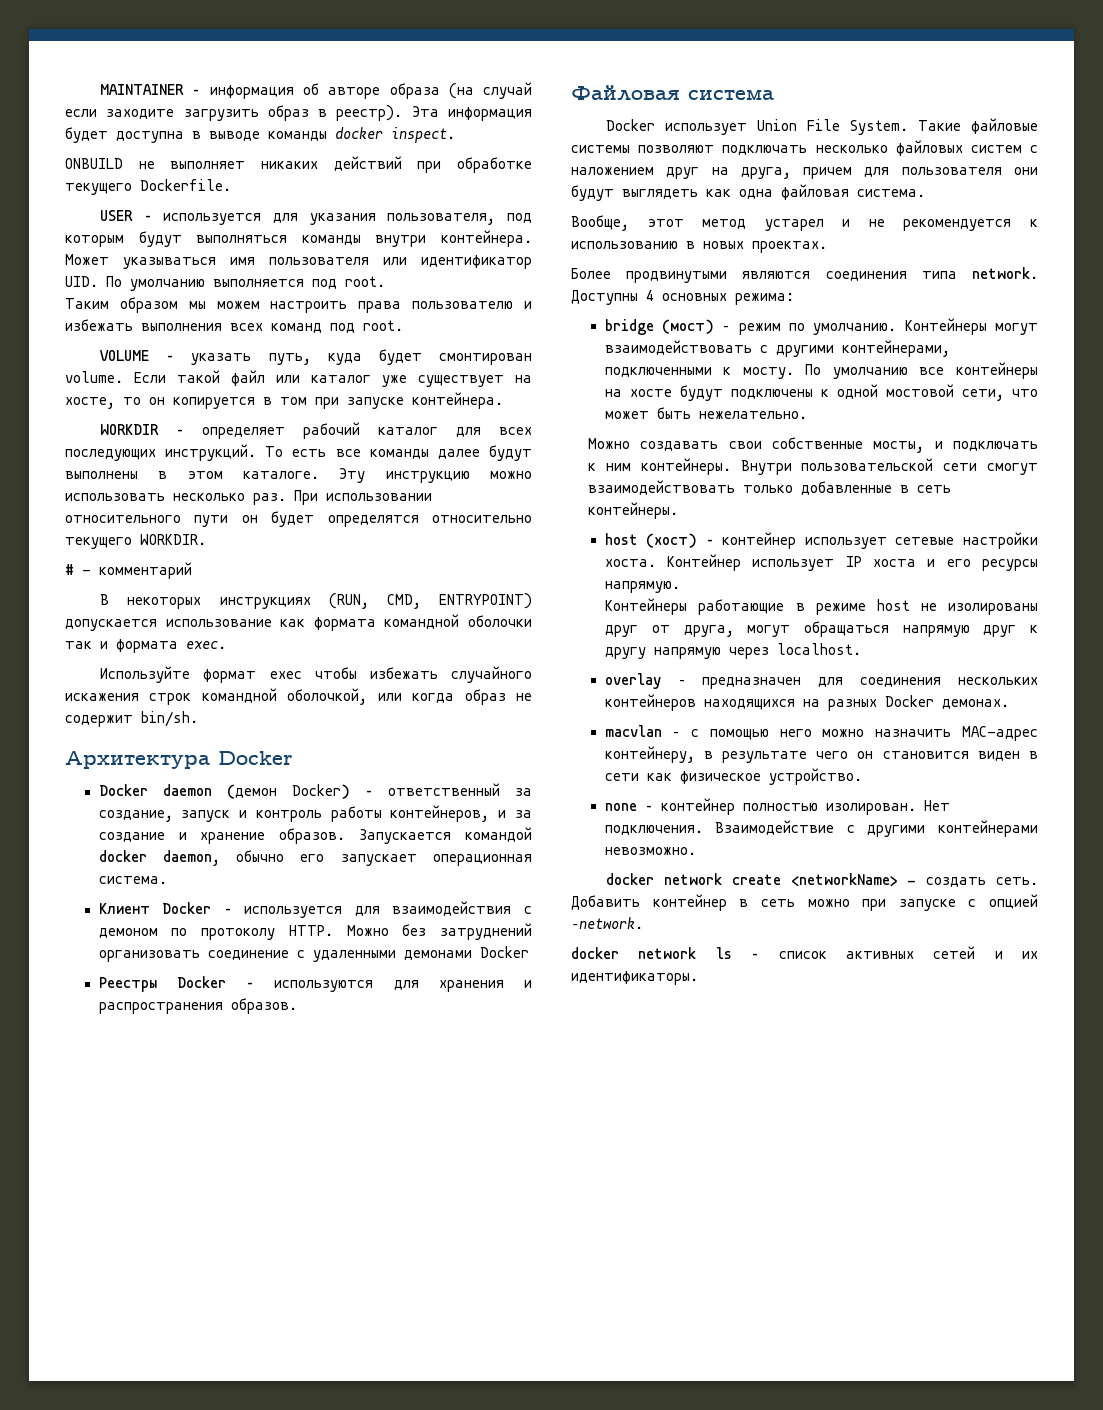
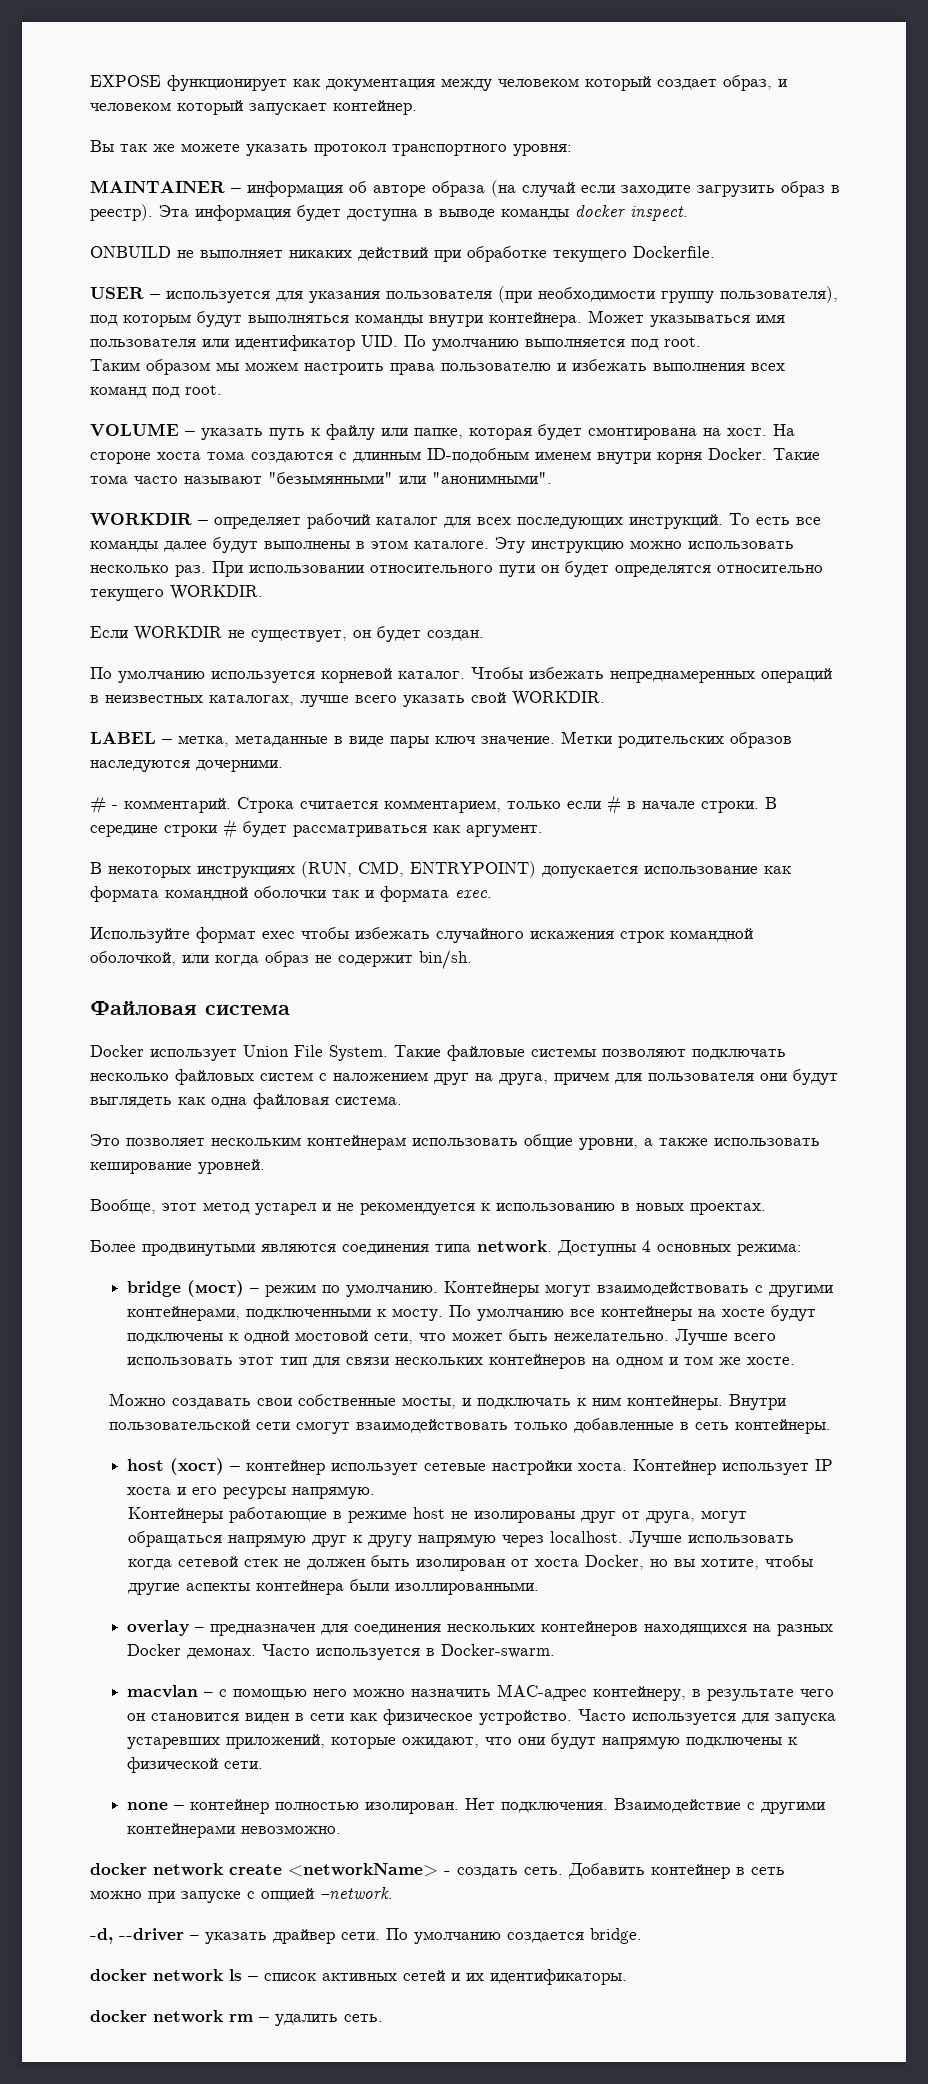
(100, 89) none -> [90,75,787,91] [90,100,417,115] [90,140,572,156] EXPOSE функционирует как документация между человеком который создает образ, и человеком который запускает контейнер. // Вы так же можете указать протокол транспортного уровня: //
[387,213,496,225] пользователя, -> [386,286,838,303] пользователя (при необходимости группу пользователя),
[268,349,532,365] [65,370,532,387] [65,392,503,409] путь, куда будет смонтирован volume. Если такой файл или каталог уже существует на хосте, то он копируется в том при запуске контейнера. -> [269,424,795,440] [90,448,820,464] [90,472,552,484] путь к файлу или папке, которая будет смонтирована на хост. На стороне хоста тома создаются с длинным ID-подобным именем внутри корня Docker. Такие тома часто называют "безымянными" или "анонимными".
[65,562,192,579] # - комментарий -> [90,626,484,642] [90,667,832,683] [90,691,605,707] [90,731,792,748] [90,759,283,772] [90,795,777,815] [90,819,543,839] Если WORKDIR не существует, он будет создан. // По умолчанию используется корневой каталог. Чтобы избежать непреднамеренных операций в неизвестных каталогах, лучше всего указать свой WORKDIR. // LABEL – метка, метаданные в виде пары ключ значение. Метки родительских образов наследуются дочерними. // # - комментарий. Строка считается комментарием, только если # в начале строки. В середине строки # будет рассматриваться как аргумент.
[65,751,293,769] [98,783,532,799] [98,805,532,822] [98,827,532,844] [98,850,532,866] [98,876,167,884] [98,901,532,918] [98,923,532,940] [98,946,529,962] [98,976,532,992] [98,998,297,1014] // Архитектура Docker // Docker daemon (демон Docker) – ответственный за создание, запуск и контроль работы контейнеров, и за создание и хранение образов. Запускается командой docker daemon, обычно его запускает операционная система. // Клиент Docker – используется для взаимодействия с демоном по протоколу HTTP. Можно без затруднений организовать соединение с удаленными демонами Docker // Реестры Docker – используются для хранения и распространения образов. -> (472, 959) none
(925, 193) none -> [90,1134,820,1150] [90,1159,265,1174] // Это позволяет нескольким контейнерам использовать общие уровни, а также использовать кеширование уровней.
(807, 415) none -> [675,1329,777,1345] [127,1354,796,1369] Лучше всего использовать этот тип для связи нескольких контейнеров на одном и том же хосте.
(862, 649) none -> [629,1531,795,1547] [128,1555,814,1571] [128,1579,540,1595] Лучше использовать когда сетевой стек не должен быть изолирован от хоста Docker, но вы хотите, чтобы другие аспекты контейнера были изоллированными.
(1009, 704) none -> [262,1644,556,1660] Часто используется в Docker-swarm.
(862, 776) none -> [578,1709,837,1725] [127,1733,799,1749] [127,1757,264,1773] Часто используется для запуска устаревших приложений, которые ожидают, что они будут напрямую подключены к физической сети.
(643, 923) none -> [90,1928,642,1944] // -d, --driver – указать драйвер сети. По умолчанию создается bridge.
(698, 978) none -> [90,2010,383,2026] // docker network rm – удалить сеть.

